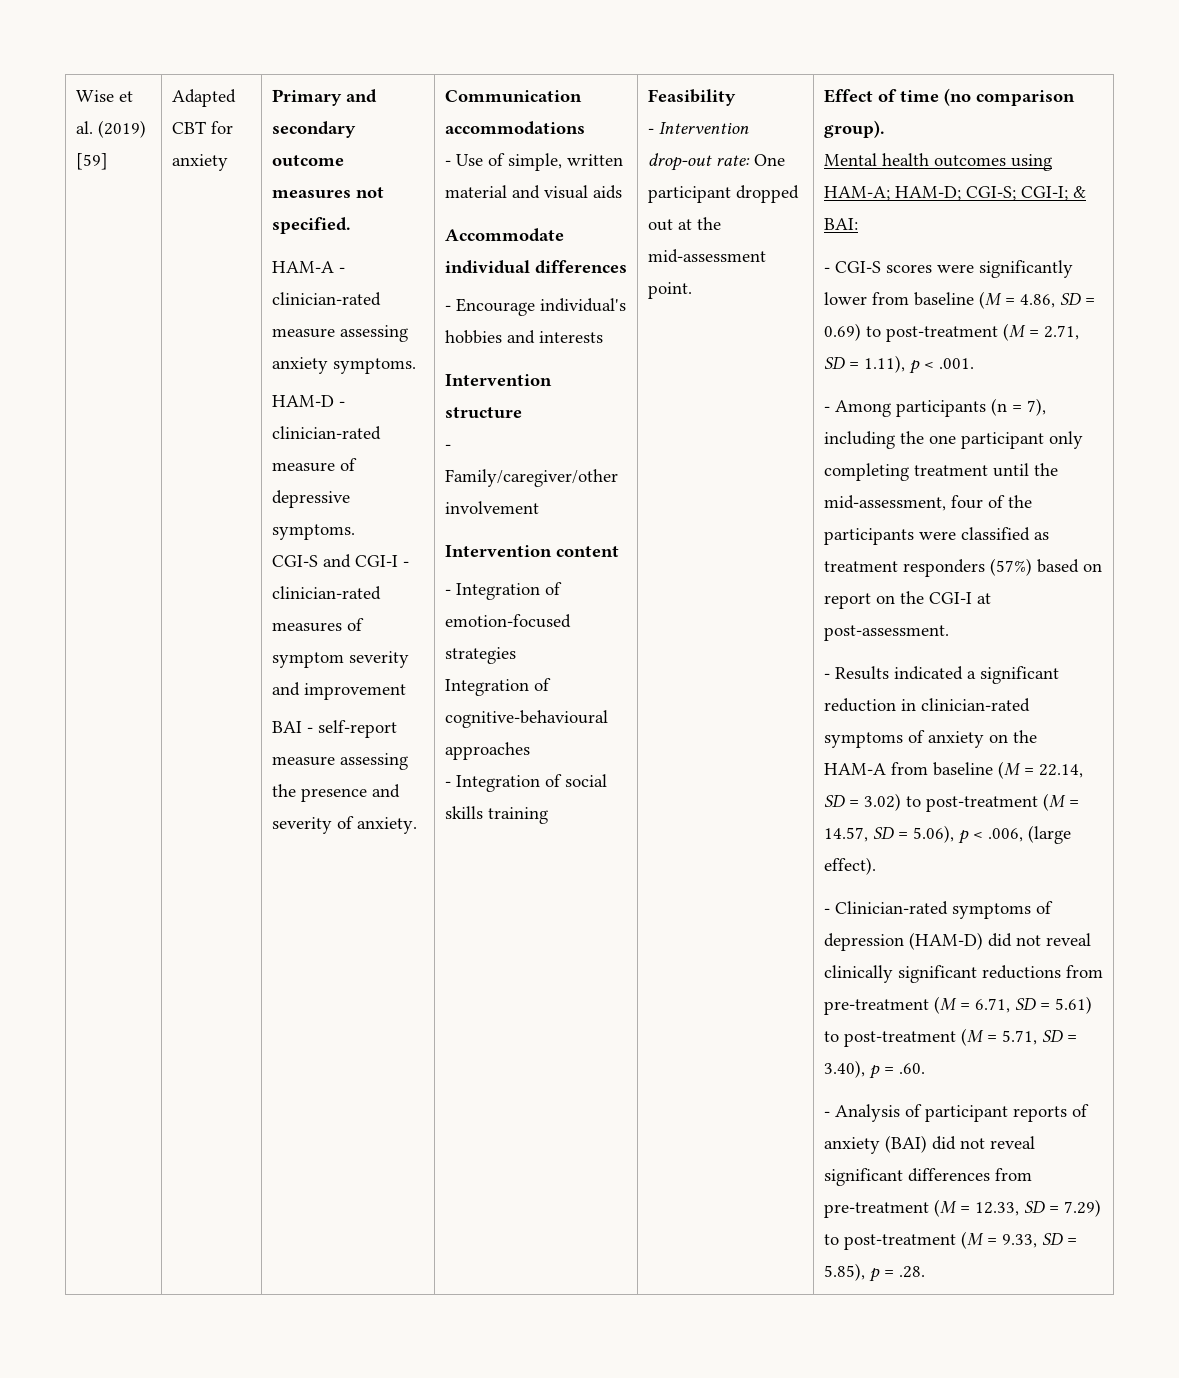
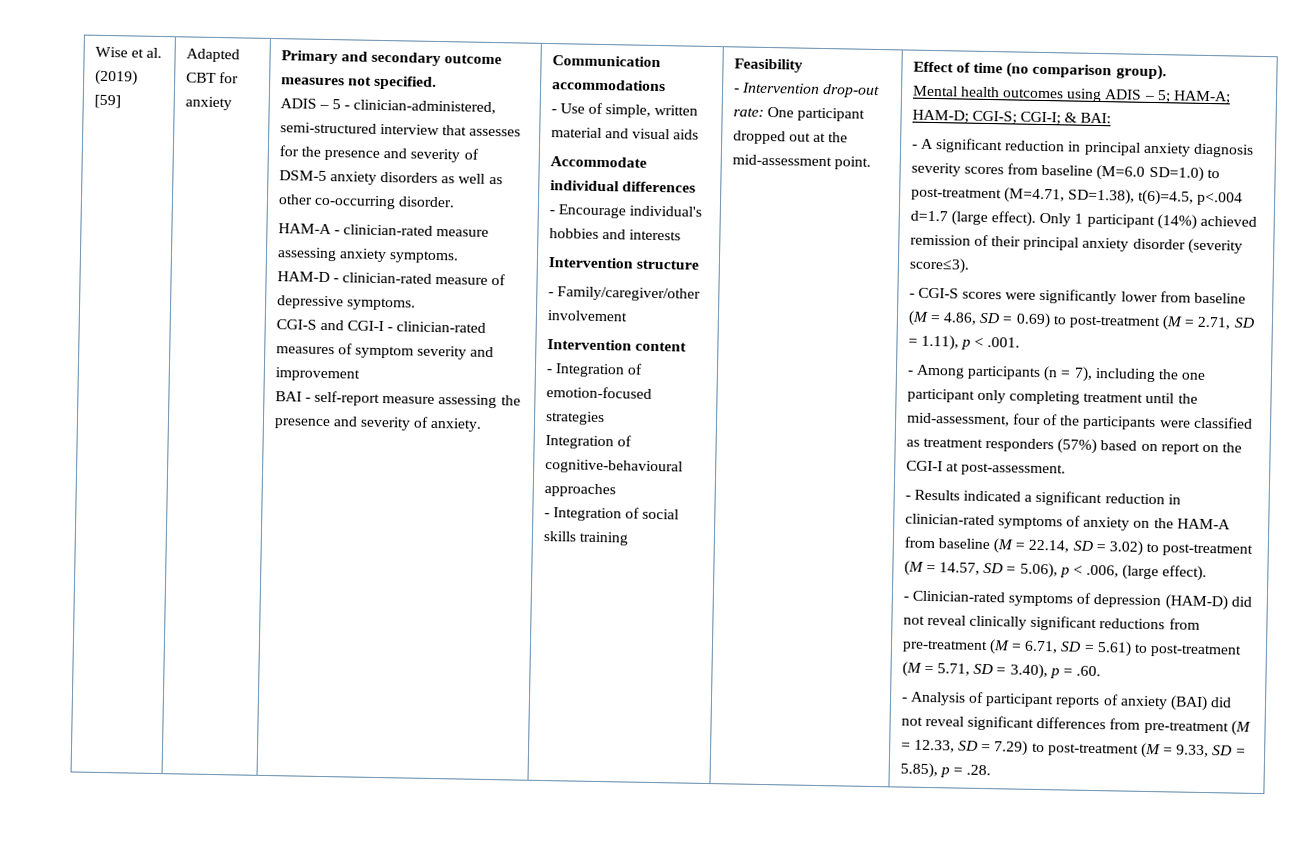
(351, 225) none -> [279,98,497,115] [279,122,522,137] [278,145,479,163] [278,170,503,185] [277,194,455,210] // ADIS – 5 - clinician-administered, semi-structured interview that assesses for the presence and severity of DSM-5 anxiety disorders as well as other co-occurring disorder.
(1052, 162) none -> [1104,89,1171,104] ADIS – 5;
(858, 224) none -> [911,138,1254,158] [910,162,1220,182] [910,187,1244,206] [909,210,1257,230] [909,234,1243,255] [908,257,970,274] // - A significant reduction in principal anxiety diagnosis severity scores from baseline (M=6.0 SD=1.0) to post-treatment (M=4.71, SD=1.38), t(6)=4.5, p<.004 d=1.7 (large effect). Only 1 participant (14%) achieved remission of their principal anxiety disorder (severity score≤3).

